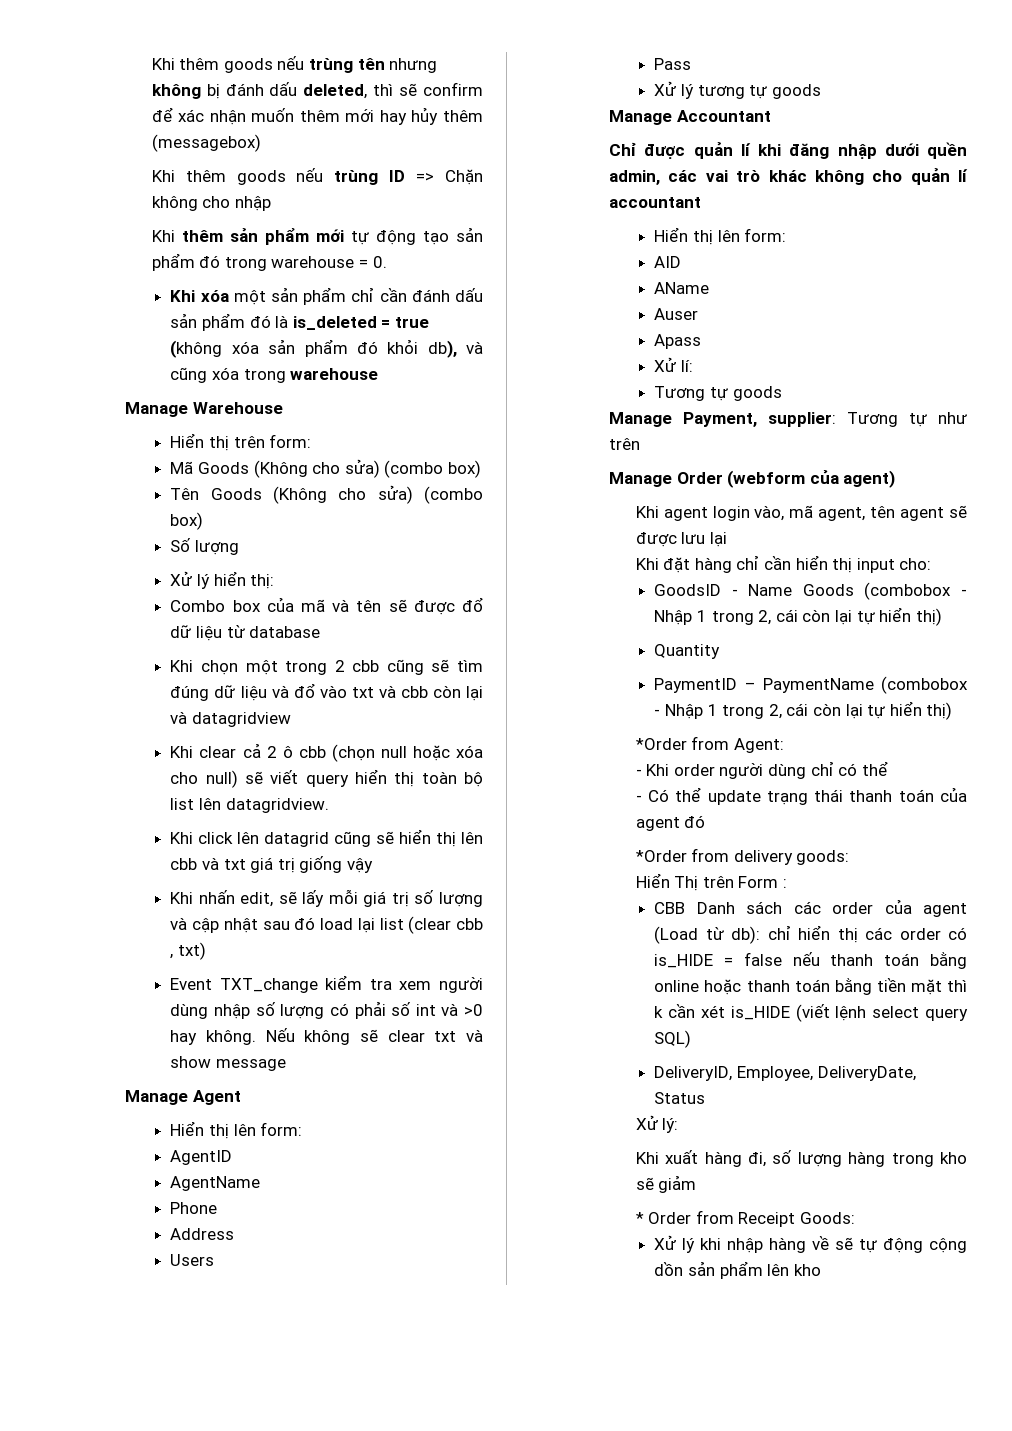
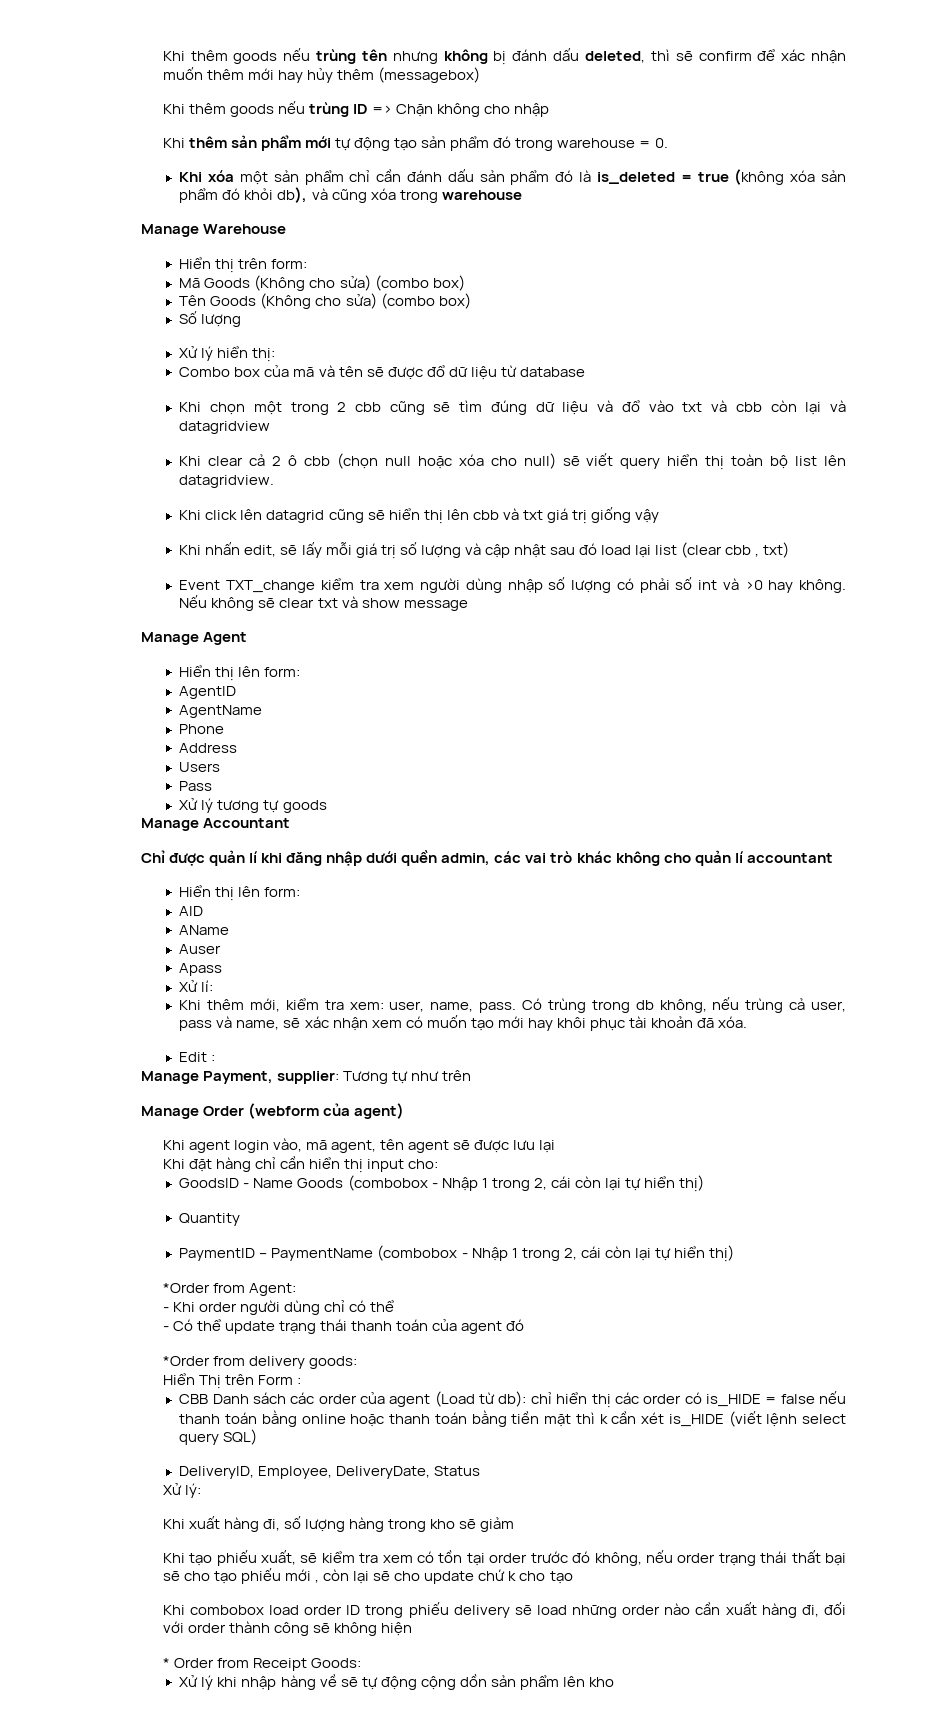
[654,386,782,401] Tương tự goods -> [179,997,846,1013] [179,1015,748,1031] [179,1052,216,1062] Khi thêm mới, kiểm tra xem: user, name, pass. Có trùng trong db không, nếu trùng cả user, pass và name, sẽ xác nhận xem có muốn tạo mới hay khôi phục tài khoản đã xóa. // Edit :
(697, 1184) none -> [162,1550,847,1566] [162,1568,573,1584] [162,1602,846,1618] [162,1621,413,1636] // Khi tạo phiếu xuất, sẽ kiểm tra xem có tồn tại order trước đó không, nếu order trạng thái thất bại sẽ cho tạo phiếu mới , còn lại sẽ cho update chứ k cho tạo // Khi combobox load order ID trong phiếu delivery sẽ load những order nào cần xuất hàng đi, đối với order thành công sẽ không hiện

